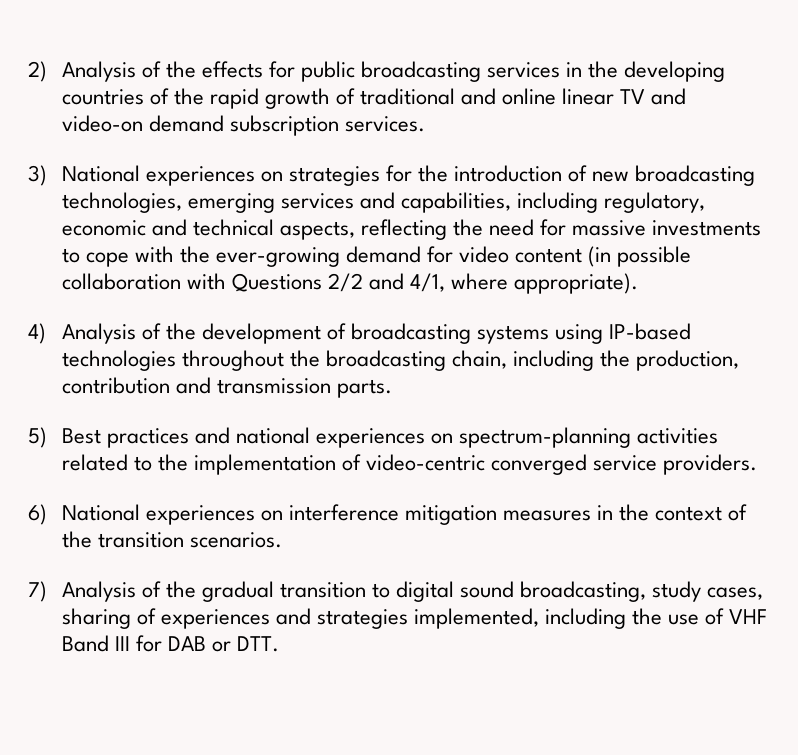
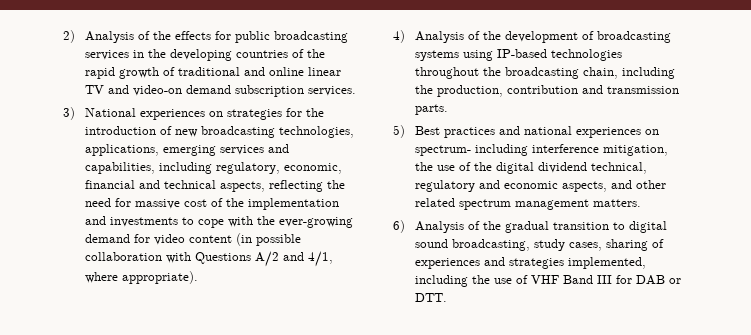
(182, 202) none -> [84,144,159,156] applications,
[61,220,146,236] economic -> [283,163,342,174] [84,180,135,189] economic, financial
(647, 228) none -> [183,198,339,210] [84,216,106,225] cost of the implementation and
[327,273,363,292] 2/2 -> [254,251,279,267] A/2
[458,427,719,448] [61,454,758,475] [28,504,748,525] [61,531,282,548] [28,581,47,602] spectrum-planning activities related to the implementation of video-centric converged service providers. // 6) National experiences on interference mitigation measures in the context of the transition scenarios. // 7) -> [414,144,668,156] [414,162,647,174] [414,180,666,192] [414,198,641,210] [393,220,405,233] spectrum- including interference mitigation, the use of the digital dividend technical, regulatory and economic aspects, and other related spectrum management matters. // 6)

